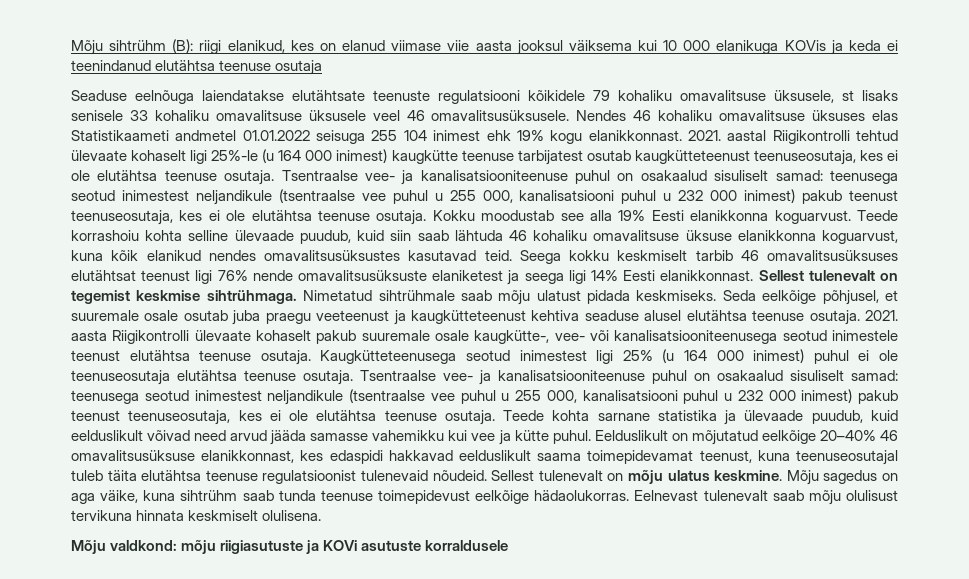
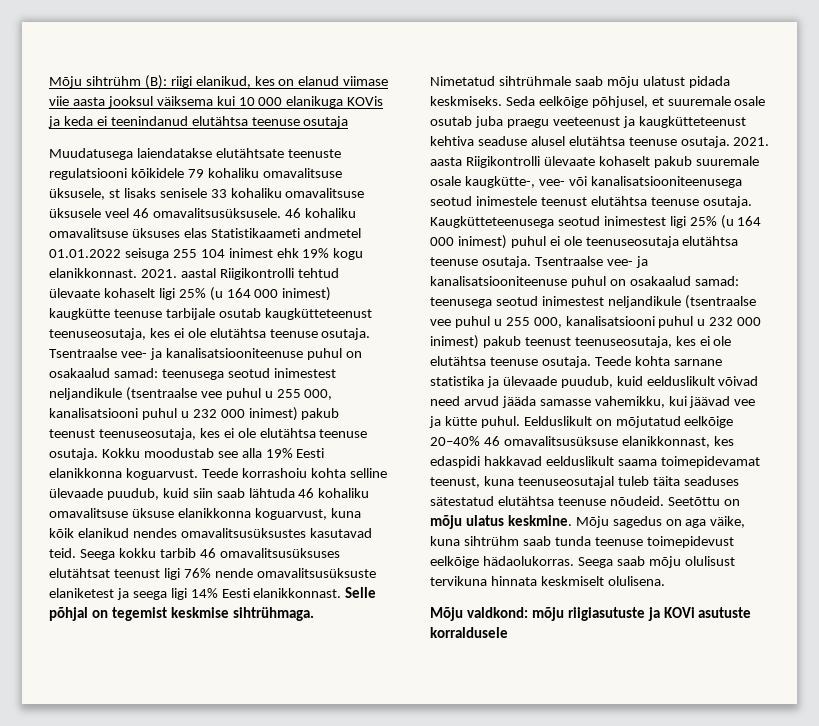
[71,90,194,104] Seaduse eelnõuga -> [49,148,133,160] Muudatusega
[576,110,627,121] Nendes -> (281, 213) none
[211,150,259,161] 25%-le -> [178,288,206,298] 25%
[517,150,583,165] tarbijatest -> [165,308,215,320] tarbijale
[714,170,769,181] sisuliselt -> (110, 373) none
[617,250,688,261] keskmiselt -> (156, 553) none
[758,270,875,281] Sellest tulenevalt -> [345,587,377,598] [49,607,88,621] Selle põhjal
(297, 297) none -> (314, 614) //
[790,370,844,381] sisuliselt -> (691, 281) none
[372,430,468,441] vahemikku kui -> [594,396,731,408] vahemikku, kui jäävad
[141,470,603,484] elutähtsa teenuse regulatsioonist tulenevaid nõudeid. Sellest tulenevalt -> [683,476,739,486] [430,496,720,506] seaduses sätestatud elutähtsa teenuse nõudeid. Seetõttu
[634,490,768,501] Eelnevast tulenevalt -> [577,557,613,568] Seega

